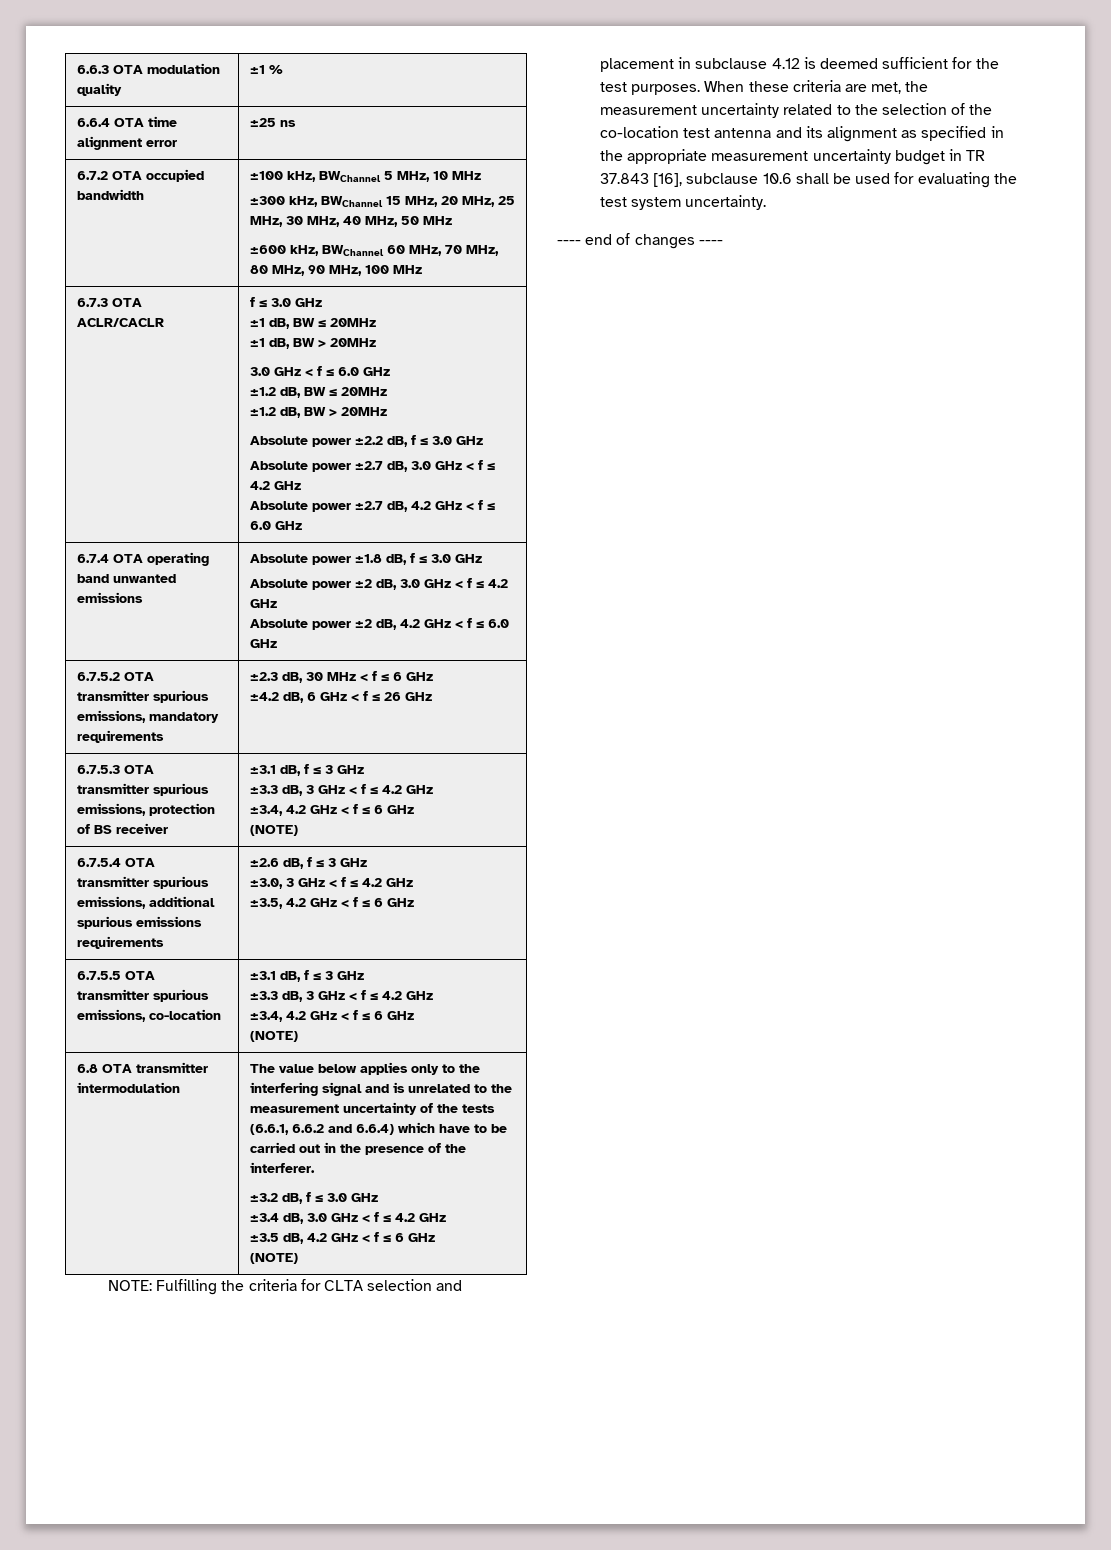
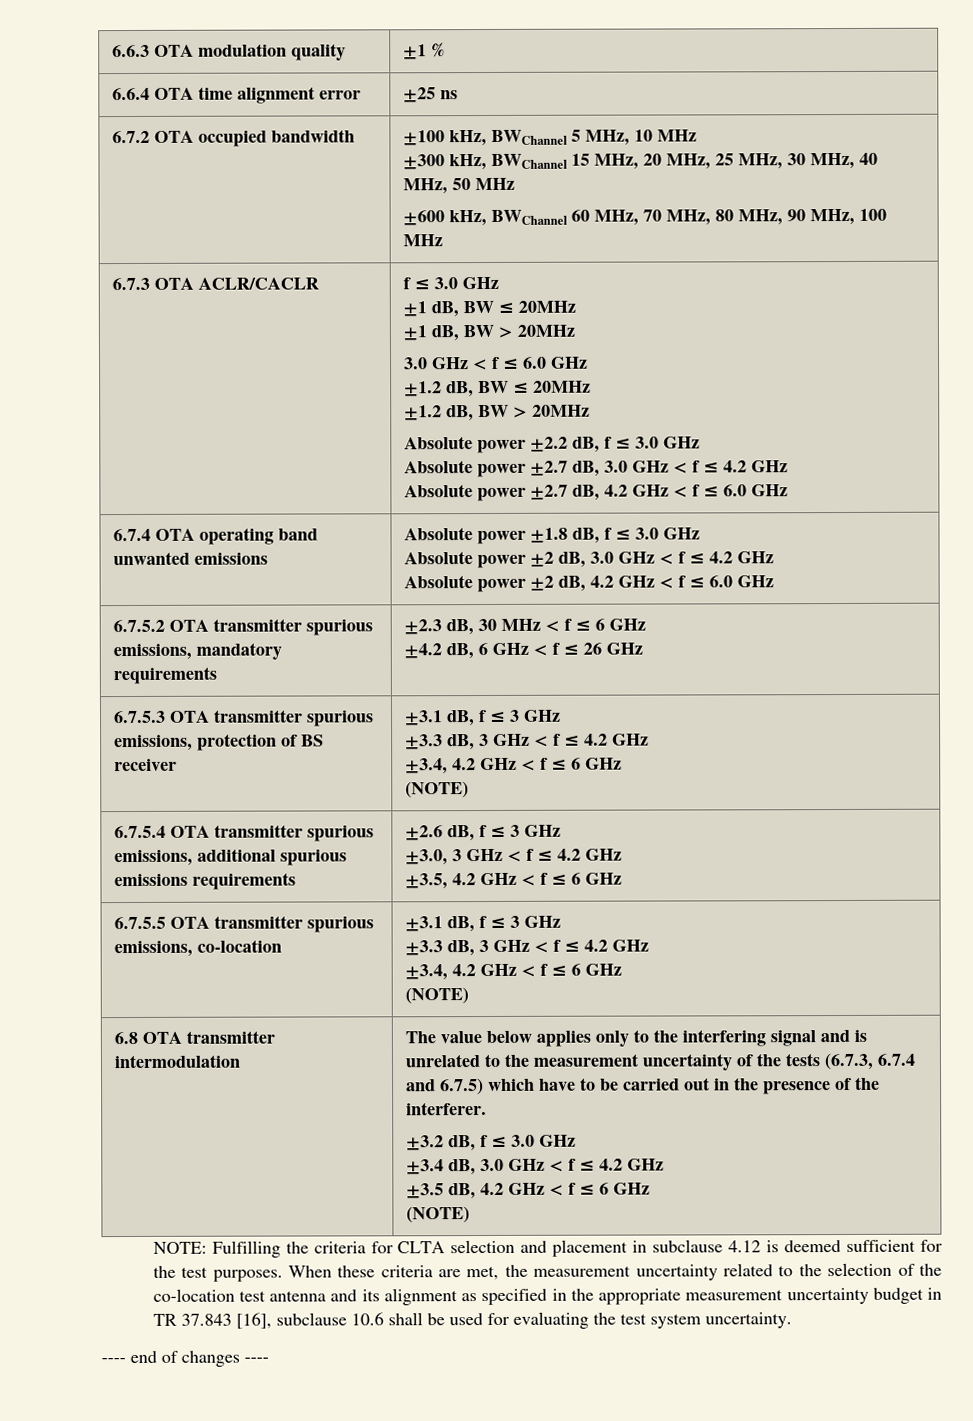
[249,1124,394,1135] (6.6.1, 6.6.2 and 6.6.4) -> [824,1052,916,1071] [406,1078,485,1096] (6.7.3, 6.7.4 and 6.7.5)

